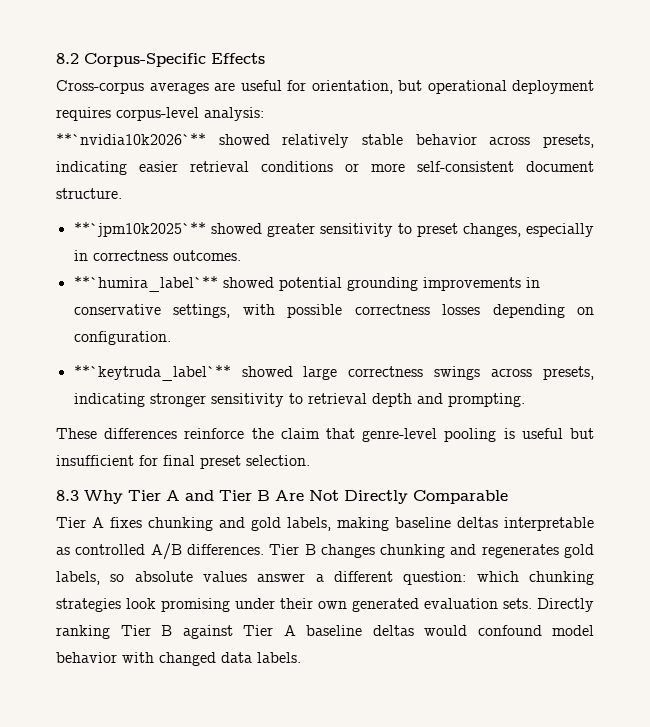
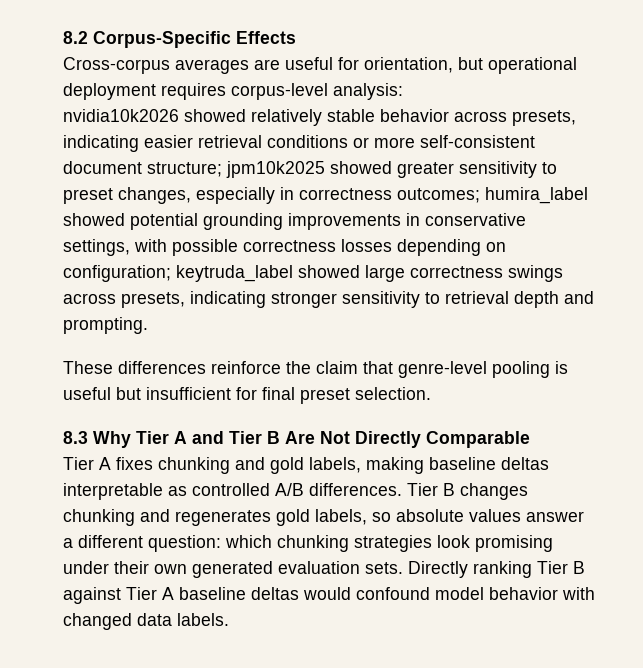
[56,133,206,145] **`nvidia10k2026`** -> [63,109,179,122] nvidia10k2026
[56,188,122,199] [73,222,206,237] structure. // **`jpm10k2025`** -> [147,161,325,178] structure; jpm10k2025
[172,250,241,261] [73,276,218,292] outcomes. // **`humira_label`** -> [397,187,588,204] outcomes; humira_label
[73,331,171,345] [73,365,231,381] configuration. // **`keytruda_label`** -> [63,265,293,282] configuration; keytruda_label

